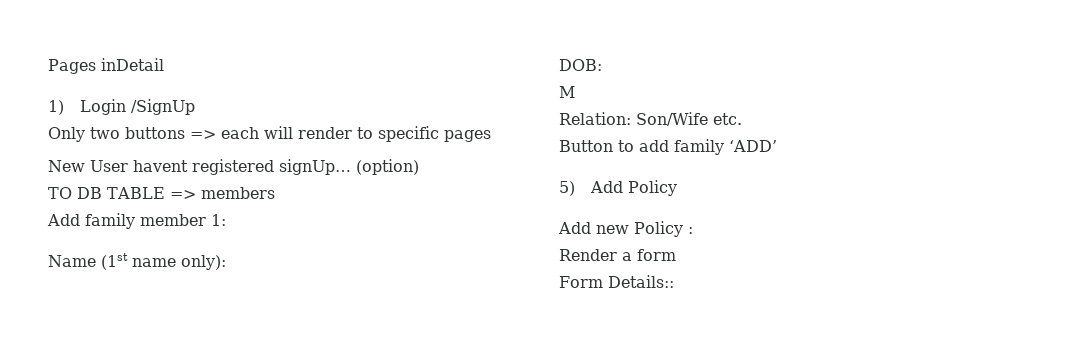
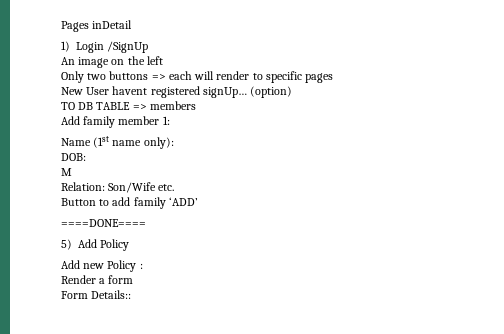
(195, 107) none -> [61,56,163,68] // An image on the left
(777, 146) none -> [61,219,146,227] // ====DONE====

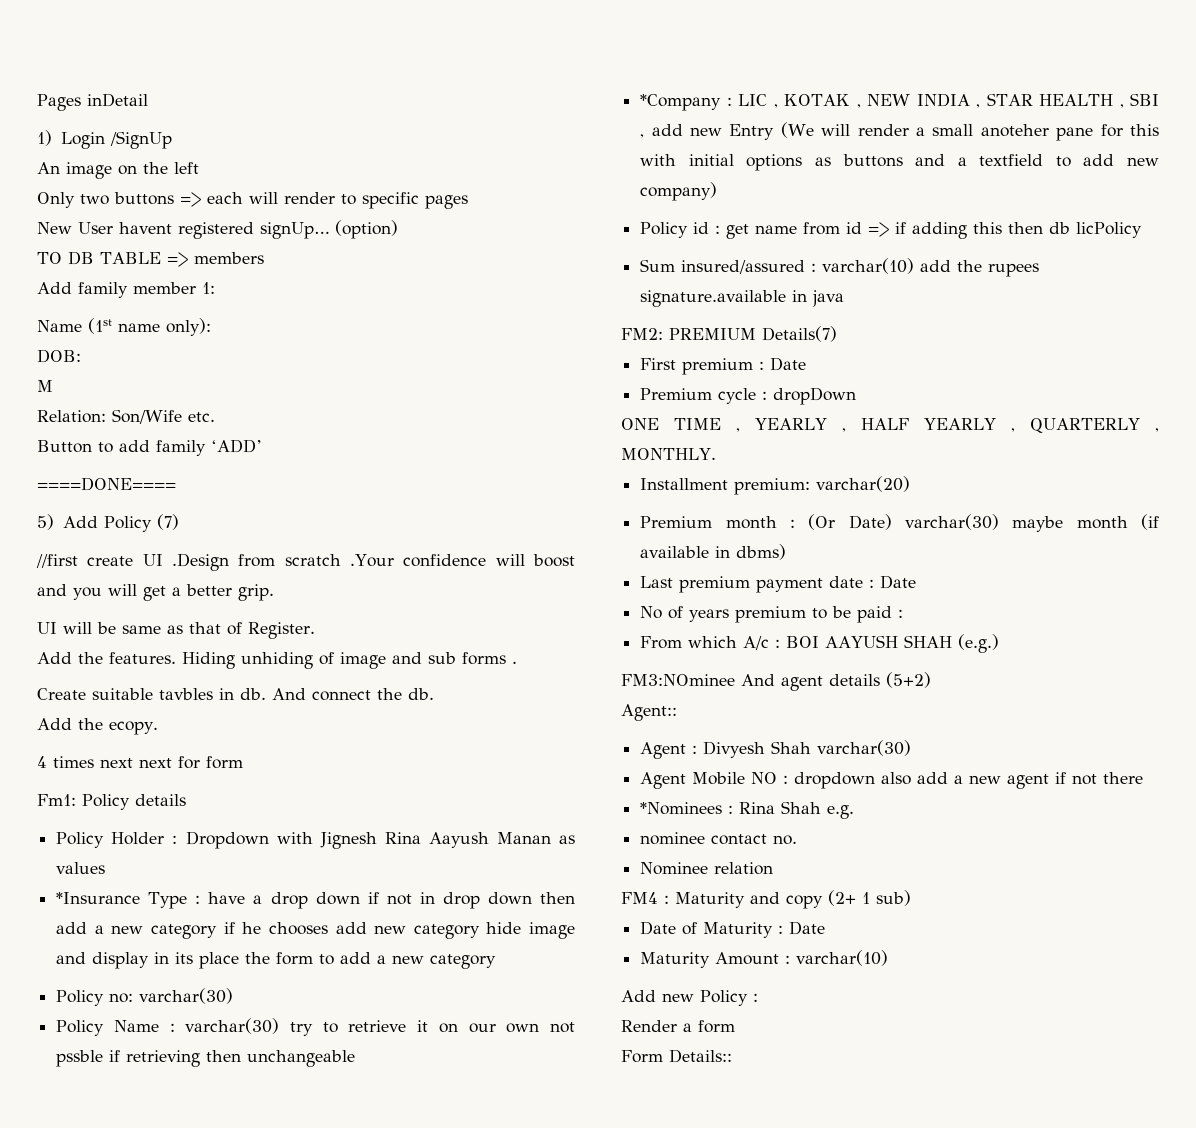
(130, 245) none -> [156,514,179,530] [36,553,576,571] [37,584,274,601] [37,622,315,639] [37,652,517,669] [37,688,434,701] [37,718,158,735] [37,756,243,769] [37,794,186,810] [56,831,575,849] [56,862,106,874] [56,892,575,909] [56,922,575,939] [56,952,497,969] [56,988,234,1006] [56,1018,575,1036] [56,1050,356,1067] [640,93,1159,111] [640,122,1159,141] [640,154,1159,171] [640,182,718,201] [640,222,1143,239] [640,258,1040,277] [640,290,845,307] [621,326,837,342] [640,357,807,375] [640,387,857,405] [621,418,1159,433] [621,448,716,460] [640,476,911,495] [640,514,1159,532] [640,544,787,560] [640,575,917,593] [640,606,904,623] [640,634,1000,653] [621,672,931,691] [621,704,677,721] [640,740,912,759] [640,772,1144,789] [640,801,855,819] [640,832,798,845] [640,862,774,875] [621,890,911,909] [640,921,826,938] [640,950,889,968] (7) // //first create UI .Design from scratch .Your confidence will boost and you will get a better grip. // UI will be same as that of Register. // Add the features. Hiding unhiding of image and sub forms . // Create suitable tavbles in db. And connect the db. // Add the ecopy. // 4 times next next for form // Fm1: Policy details // Policy Holder : Dropdown with Jignesh Rina Aayush Manan as values // *Insurance Type : have a drop down if not in drop down then add a new category if he chooses add new category hide image and display in its place the form to add a new category // Policy no: varchar(30) // Policy Name : varchar(30) try to retrieve it on our own not pssble if retrieving then unchangeable // *Company : LIC , KOTAK , NEW INDIA , STAR HEALTH , SBI , add new Entry (We will render a small anoteher pane for this with initial options as buttons and a textfield to add new company) // Policy id : get name from id => if adding this then db licPolicy // Sum insured/assured : varchar(10) add the rupees signature.available in java // FM2: PREMIUM Details(7) // First premium : Date // Premium cycle : dropDown // ONE TIME , YEARLY , HALF YEARLY , QUARTERLY , MONTHLY. // Installment premium: varchar(20) // Premium month : (Or Date) varchar(30) maybe month (if available in dbms) // Last premium payment date : Date // No of years premium to be paid : // From which A/c : BOI AAYUSH SHAH (e.g.) // FM3:NOminee And agent details (5+2) // Agent:: // Agent : Divyesh Shah varchar(30) // Agent Mobile NO : dropdown also add a new agent if not there // *Nominees : Rina Shah e.g. // nominee contact no. // Nominee relation // FM4 : Maturity and copy (2+ 1 sub) // Date of Maturity : Date // Maturity Amount : varchar(10)

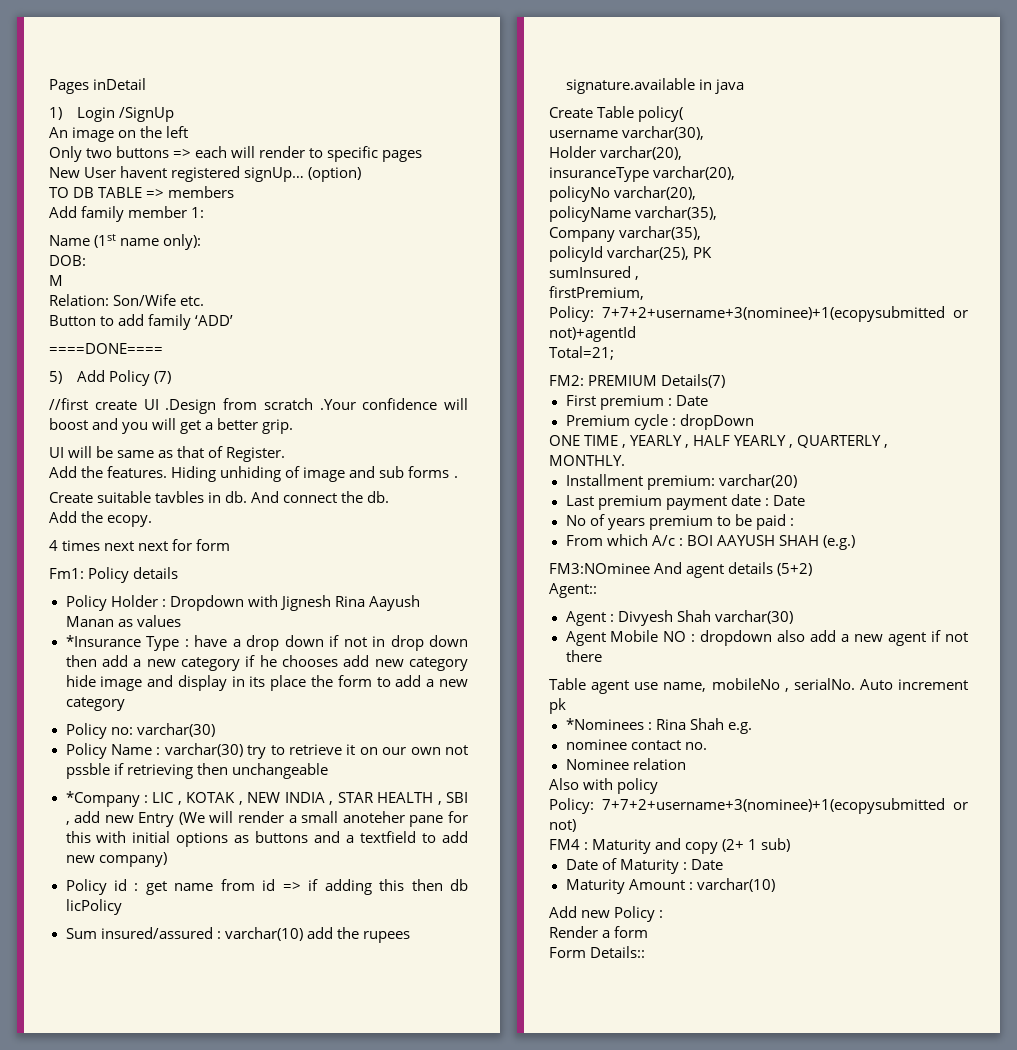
(845, 298) none -> [549,106,684,122] [549,126,705,140] [549,146,683,160] [549,166,736,182] [549,186,697,202] [549,206,718,222] [549,226,702,242] [549,246,713,262] [549,266,640,280] [549,286,644,300] [549,306,968,322] [549,326,636,342] [549,346,614,360] // Create Table policy( // username varchar(30), // Holder varchar(20), // insuranceType varchar(20), // policyNo varchar(20), // policyName varchar(35), // Company varchar(35), // policyId varchar(25), PK // sumInsured , // firstPremium, // Policy: 7+7+2+username+3(nominee)+1(ecopysubmitted or not)+agentId // Total=21;
[640,514,1159,532] [640,544,787,560] // Premium month : (Or Date) varchar(30) maybe month (if available in dbms) -> (797, 481) none
(1144, 778) none -> [549,678,968,694] [549,698,566,714] // Table agent use name, mobileNo , serialNo. Auto increment pk
(774, 868) none -> [549,778,659,794] [549,798,968,814] [549,819,576,832] // Also with policy // Policy: 7+7+2+username+3(nominee)+1(ecopysubmitted or not)

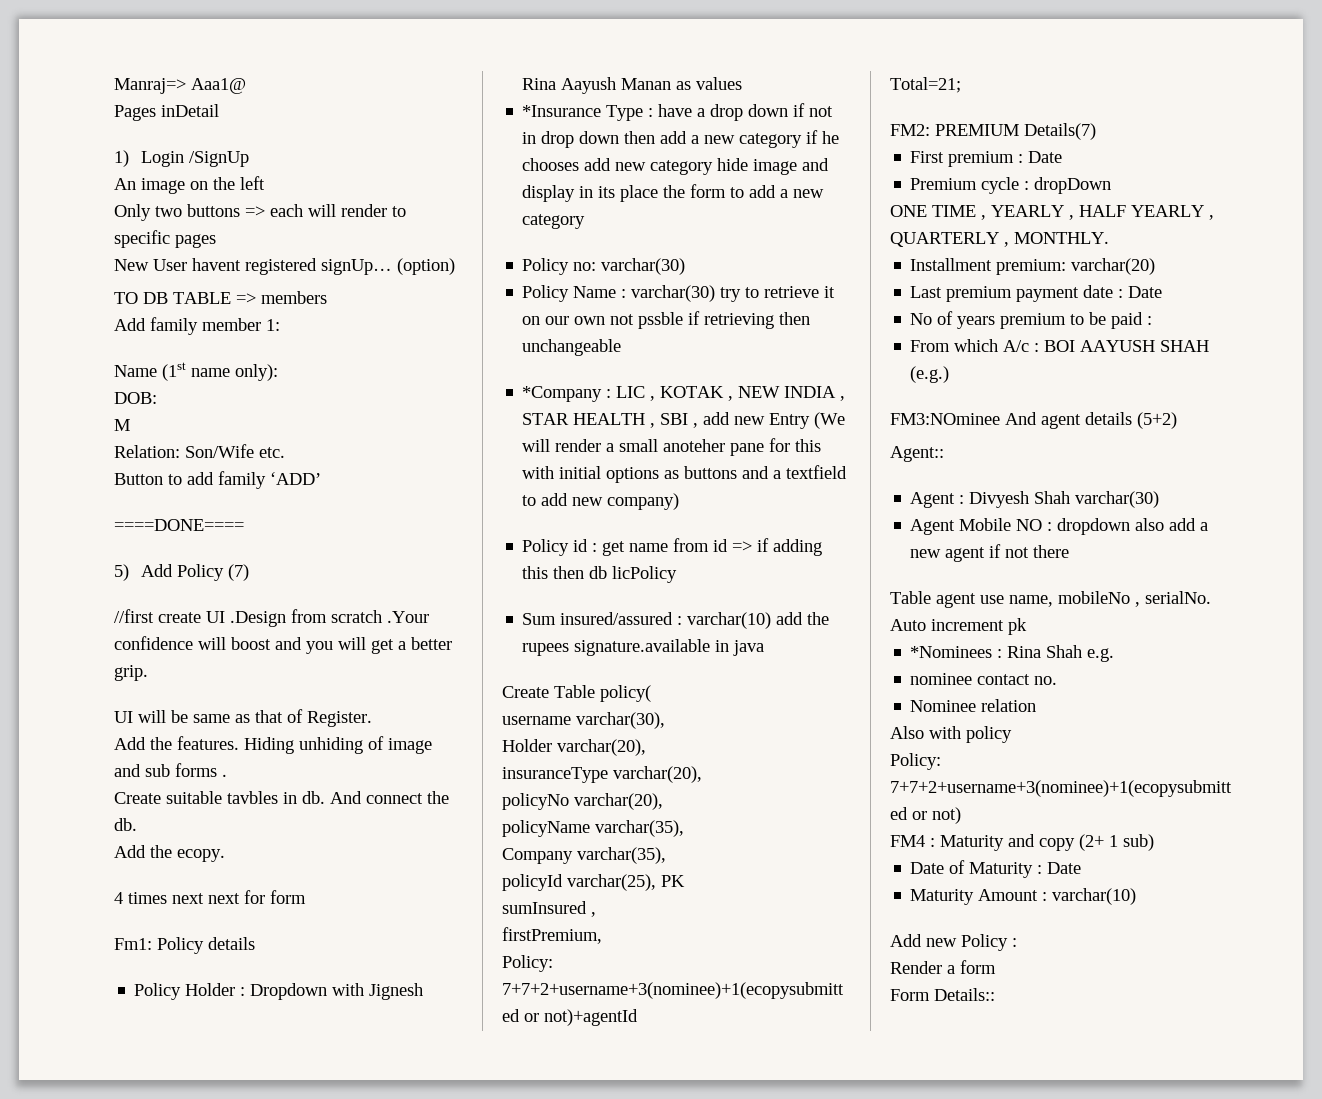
(49, 86) none -> [114,78,246,94] Manraj=> Aaa1@ //

